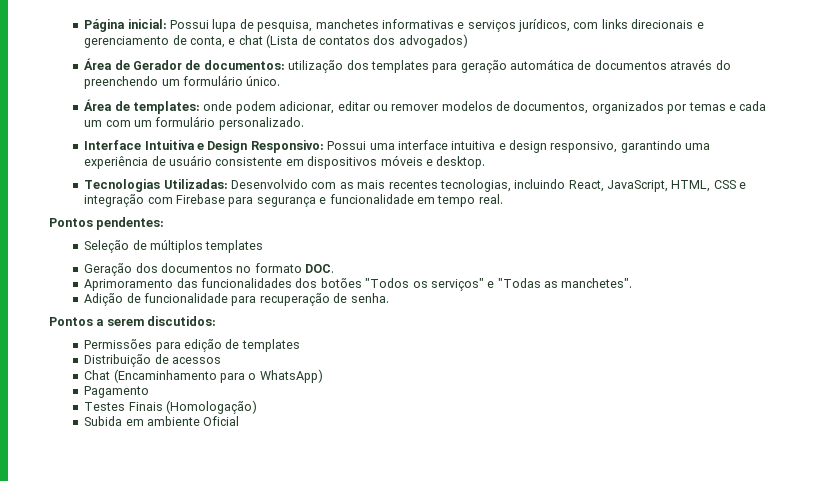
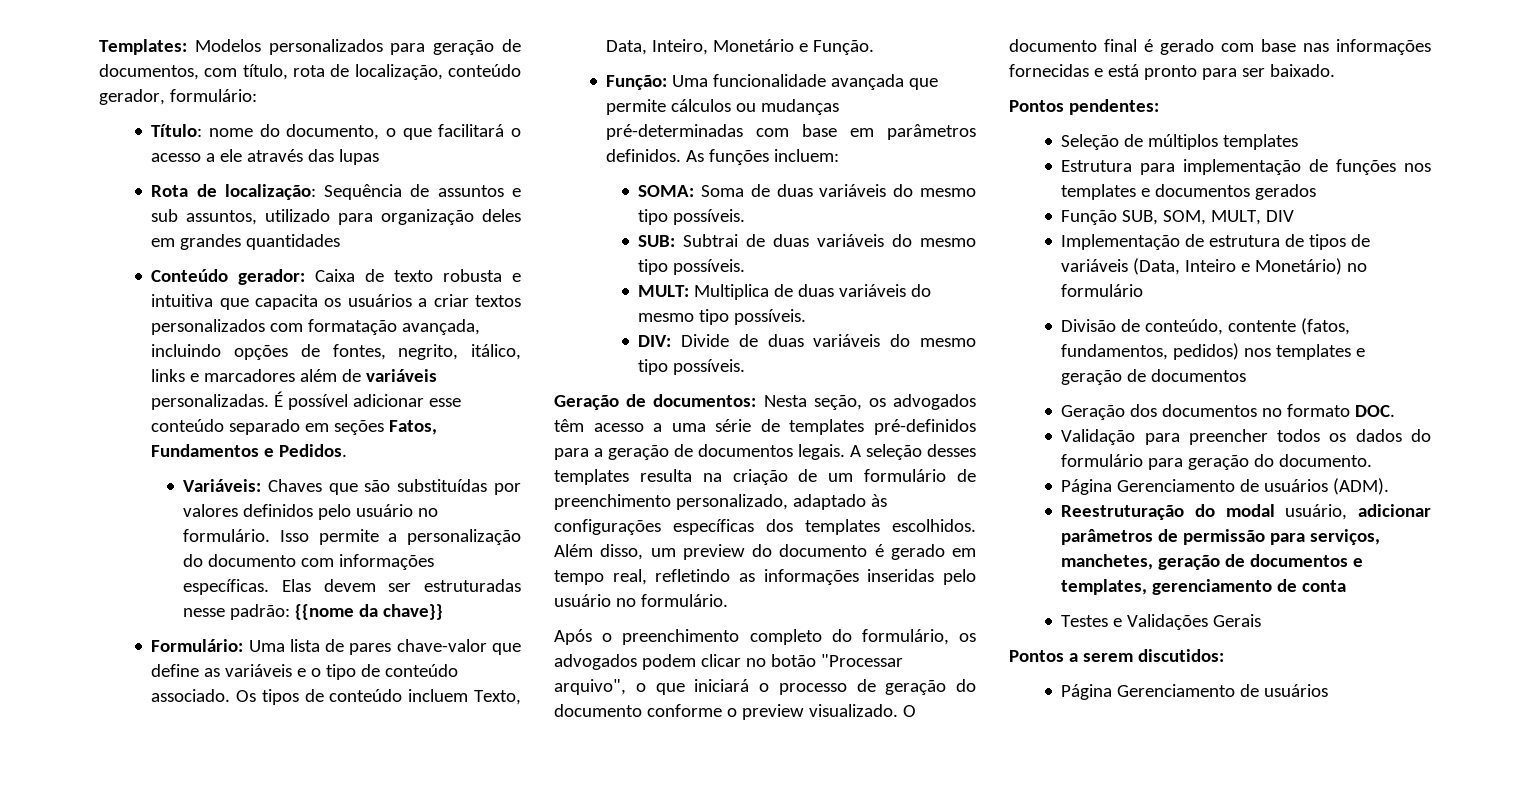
[84,19,704,32] [84,34,468,48] [84,58,731,73] [84,75,281,89] [84,99,767,114] [84,116,304,130] [84,140,711,153] [84,155,486,169] [84,179,747,192] [84,194,503,207] Página inicial: Possui lupa de pesquisa, manchetes informativas e serviços jurídicos, com links direcionais e gerenciamento de conta, e chat (Lista de contatos dos advogados) // Área de Gerador de documentos: utilização dos templates para geração automática de documentos através do preenchendo um formulário único. // Área de templates: onde podem adicionar, editar ou remover modelos de documentos, organizados por temas e cada um com um formulário personalizado. // Interface Intuitiva e Design Responsivo: Possui uma interface intuitiva e design responsivo, garantindo uma experiência de usuário consistente em dispositivos móveis e desktop. // Tecnologias Utilizadas: Desenvolvido com as mais recentes tecnologias, incluindo React, JavaScript, HTML, CSS e integração com Firebase para segurança e funcionalidade em tempo real. -> [99,39,521,55] [99,64,521,80] [99,89,257,105] [151,124,521,140] [151,149,380,165] [151,184,521,200] [151,209,521,225] [151,234,341,250] [151,269,521,285] [151,294,521,310] [151,319,481,335] [151,344,521,360] [151,369,438,382] [151,391,462,410] [151,419,438,435] [151,444,348,457] [183,479,521,495] [183,504,439,520] [183,529,521,545] [183,554,435,570] [183,579,521,595] [183,604,444,620] [151,639,521,655] [151,664,459,680] [151,689,521,705] [606,39,875,55] [606,74,939,90] [606,99,840,115] [606,124,976,140] [606,149,840,165] [638,184,976,197] [638,209,746,225] [638,234,976,247] [638,259,746,275] [638,284,932,300] [638,309,807,325] [638,334,976,347] [638,359,746,375] [554,394,976,410] [554,419,976,435] [554,444,976,460] [554,469,976,485] [554,494,887,510] [554,519,976,535] [554,544,976,560] [554,569,976,585] [554,594,728,607] [554,629,976,645] [554,654,903,670] [554,679,976,695] [554,704,916,720] [1009,39,1431,55] [1009,64,1335,80] Templates: Modelos personalizados para geração de documentos, com título, rota de localização, conteúdo gerador, formulário: // Título: nome do documento, o que facilitará o acesso a ele através das lupas // Rota de localização: Sequência de assuntos e sub assuntos, utilizado para organização deles em grandes quantidades // Conteúdo gerador: Caixa de texto robusta e intuitiva que capacita os usuários a criar textos personalizados com formatação avançada, incluindo opções de fontes, negrito, itálico, links e marcadores além de variáveis personalizadas. É possível adicionar esse conteúdo separado em seções Fatos, Fundamentos e Pedidos. // Variáveis: Chaves que são substituídas por valores definidos pelo usuário no formulário. Isso permite a personalização do documento com informações específicas. Elas devem ser estruturadas nesse padrão: {{nome da chave}} // Formulário: Uma lista de pares chave-valor que define as variáveis e o tipo de conteúdo associado. Os tipos de conteúdo incluem Texto, Data, Inteiro, Monetário e Função. // Função: Uma funcionalidade avançada que permite cálculos ou mudanças pré-determinadas com base em parâmetros definidos. As funções incluem: // SOMA: Soma de duas variáveis do mesmo tipo possíveis. // SUB: Subtrai de duas variáveis do mesmo tipo possíveis. // MULT: Multiplica de duas variáveis do mesmo tipo possíveis. // DIV: Divide de duas variáveis do mesmo tipo possíveis. // Geração de documentos: Nesta seção, os advogados têm acesso a uma série de templates pré-definidos para a geração de documentos legais. A seleção desses templates resulta na criação de um formulário de preenchimento personalizado, adaptado às configurações específicas dos templates escolhidos. Além disso, um preview do documento é gerado em tempo real, refletindo as informações inseridas pelo usuário no formulário. // Após o preenchimento completo do formulário, os advogados podem clicar no botão "Processar arquivo", o que iniciará o processo de geração do documento conforme o preview visualizado. O documento final é gerado com base nas informações fornecidas e está pronto para ser baixado.
(264, 246) none -> [1061,159,1431,175] [1061,184,1317,200] [1061,210,1295,225] [1061,234,1371,250] [1061,258,1368,275] [1061,284,1144,297] [1061,318,1351,335] [1061,343,1366,360] [1061,369,1247,385] // Estrutura para implementação de funções nos templates e documentos gerados // Função SUB, SOM, MULT, DIV // Implementação de estrutura de tipos de variáveis (Data, Inteiro e Monetário) no formulário // Divisão de conteúdo, contente (fatos, fundamentos, pedidos) nos templates e geração de documentos
[84,278,633,291] [84,293,389,306] [49,316,217,326] [84,339,300,352] [84,354,222,367] [84,369,323,383] [84,386,150,398] [84,400,258,414] [84,416,240,426] Aprimoramento das funcionalidades dos botões "Todos os serviços" e "Todas as manchetes". // Adição de funcionalidade para recuperação de senha. // Pontos a serem discutidos: // Permissões para edição de templates // Distribuição de acessos // Chat (Encaminhamento para o WhatsApp) // Pagamento // Testes Finais (Homologação) // Subida em ambiente Oficial -> [1061,429,1431,445] [1061,454,1373,470] [1061,478,1390,495] [1061,504,1431,520] [1061,529,1381,545] [1061,554,1364,570] [1061,579,1347,595] [1061,614,1262,630] [1009,649,1224,662] [1061,684,1329,700] Validação para preencher todos os dados do formulário para geração do documento. // Página Gerenciamento de usuários (ADM). // Reestruturação do modal usuário, adicionar parâmetros de permissão para serviços, manchetes, geração de documentos e templates, gerenciamento de conta // Testes e Validações Gerais // Pontos a serem discutidos: // Página Gerenciamento de usuários

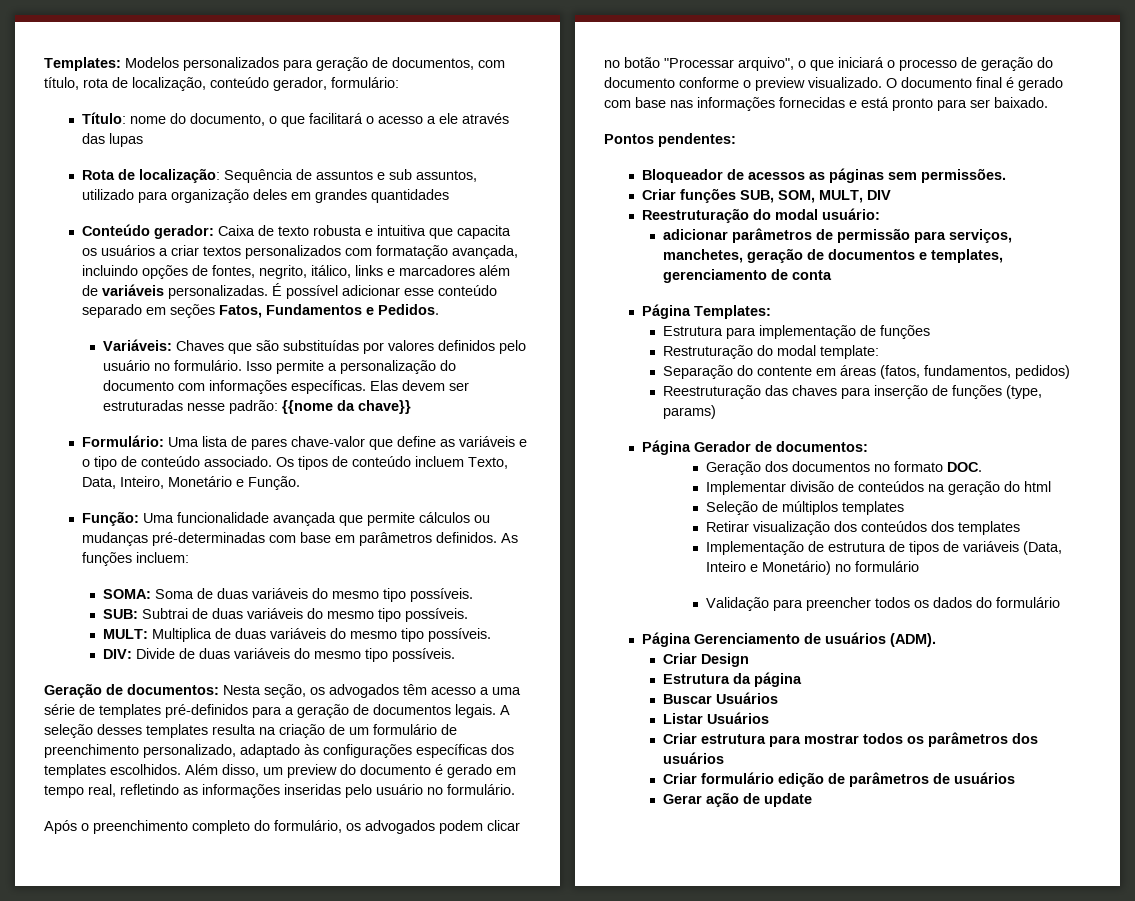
[1061,134,1299,150] [1061,159,1431,175] [1061,184,1317,200] [1061,210,1295,225] [1061,234,1371,250] [1061,258,1368,275] [1061,284,1144,297] [1061,318,1351,335] [1061,343,1366,360] [1061,369,1247,385] [1061,404,1396,420] [1061,429,1431,445] [1061,454,1373,470] [1061,478,1390,495] Seleção de múltiplos templates // Estrutura para implementação de funções nos templates e documentos gerados // Função SUB, SOM, MULT, DIV // Implementação de estrutura de tipos de variáveis (Data, Inteiro e Monetário) no formulário // Divisão de conteúdo, contente (fatos, fundamentos, pedidos) nos templates e geração de documentos // Geração dos documentos no formato DOC. // Validação para preencher todos os dados do formulário para geração do documento. // Página Gerenciamento de usuários (ADM). -> [641,168,1006,183] [641,188,891,203] Bloqueador de acessos as páginas sem permissões. // Criar funções SUB, SOM, MULT, DIV
[1285,504,1348,520] usuário, -> [821,208,880,220] usuário: //
[1061,614,1262,630] [1009,649,1224,662] [1061,684,1329,700] Testes e Validações Gerais // Pontos a serem discutidos: // Página Gerenciamento de usuários -> [641,304,771,319] [663,325,931,339] [663,345,880,359] [663,365,1071,379] [663,385,1043,399] [663,405,717,419] [641,440,868,455] [706,461,983,475] [706,481,1052,495] [706,501,905,515] [706,521,1021,535] [706,541,1063,555] [706,561,920,575] [706,597,1061,611] [641,632,936,647] [663,653,750,667] [663,672,803,687] [663,692,779,704] [663,712,770,724] [663,732,1039,747] [663,752,725,764] [663,772,1016,787] [663,792,813,807] Página Templates: // Estrutura para implementação de funções // Restruturação do modal template: // Separação do contente em áreas (fatos, fundamentos, pedidos) // Reestruturação das chaves para inserção de funções (type, params) // Página Gerador de documentos: // Geração dos documentos no formato DOC. // Implementar divisão de conteúdos na geração do html // Seleção de múltiplos templates // Retirar visualização dos conteúdos dos templates // Implementação de estrutura de tipos de variáveis (Data, Inteiro e Monetário) no formulário // Validação para preencher todos os dados do formulário // Página Gerenciamento de usuários (ADM). // Criar Design // Estrutura da página // Buscar Usuários // Listar Usuários // Criar estrutura para mostrar todos os parâmetros dos usuários // Criar formulário edição de parâmetros de usuários // Gerar ação de update

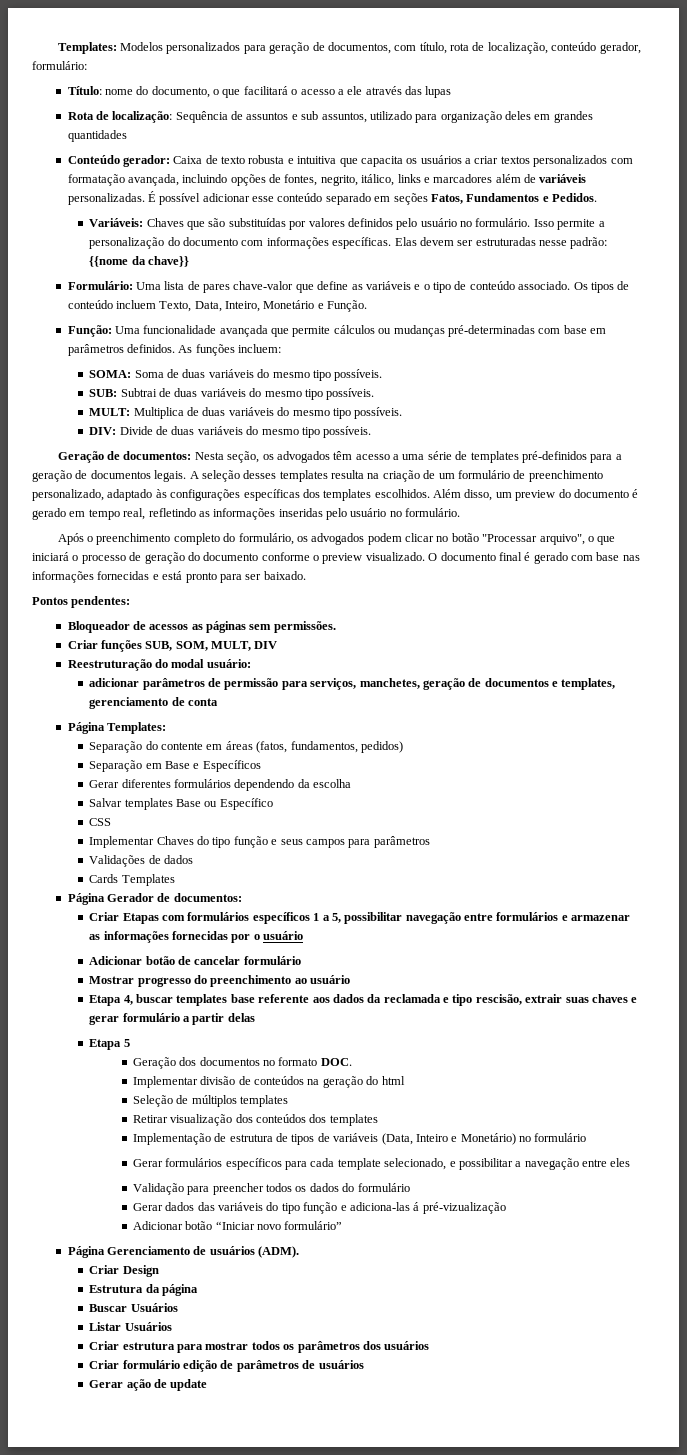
[663,325,931,339] [663,345,880,359] // Estrutura para implementação de funções // Restruturação do modal template: -> (166, 728) none
[663,385,1043,399] [663,405,717,419] [641,440,868,455] Reestruturação das chaves para inserção de funções (type, params) // Página Gerador de documentos: -> [89,760,261,772] [89,779,352,791] [89,798,273,810] [89,818,112,826] [89,836,430,848] [89,855,194,867] [89,874,175,886] [67,893,242,905] [89,912,631,924] [89,931,304,943] [89,956,301,965] [89,975,351,987] [89,994,638,1006] [89,1013,255,1025] [89,1039,130,1050] Separação em Base e Específicos // Gerar diferentes formulários dependendo da escolha // Salvar templates Base ou Específico // CSS // Implementar Chaves do tipo função e seus campos para parâmetros // Validações de dados // Cards Templates // Página Gerador de documentos: // Criar Etapas com formulários específicos 1 a 5, possibilitar navegação entre formulários e armazenar as informações fornecidas por o usuário // Adicionar botão de cancelar formulário // Mostrar progresso do preenchimento ao usuário // Etapa 4, buscar templates base referente aos dados da reclamada e tipo rescisão, extrair suas chaves e gerar formulário a partir delas // Etapa 5
(920, 566) none -> [132,1158,631,1170] // Gerar formulários específicos para cada template selecionado, e possibilitar a navegação entre eles
(1061, 602) none -> [132,1202,506,1214] [132,1221,343,1230] // Gerar dados das variáveis do tipo função e adiciona-las á pré-vizualização // Adicionar botão “Iniciar novo formulário”

